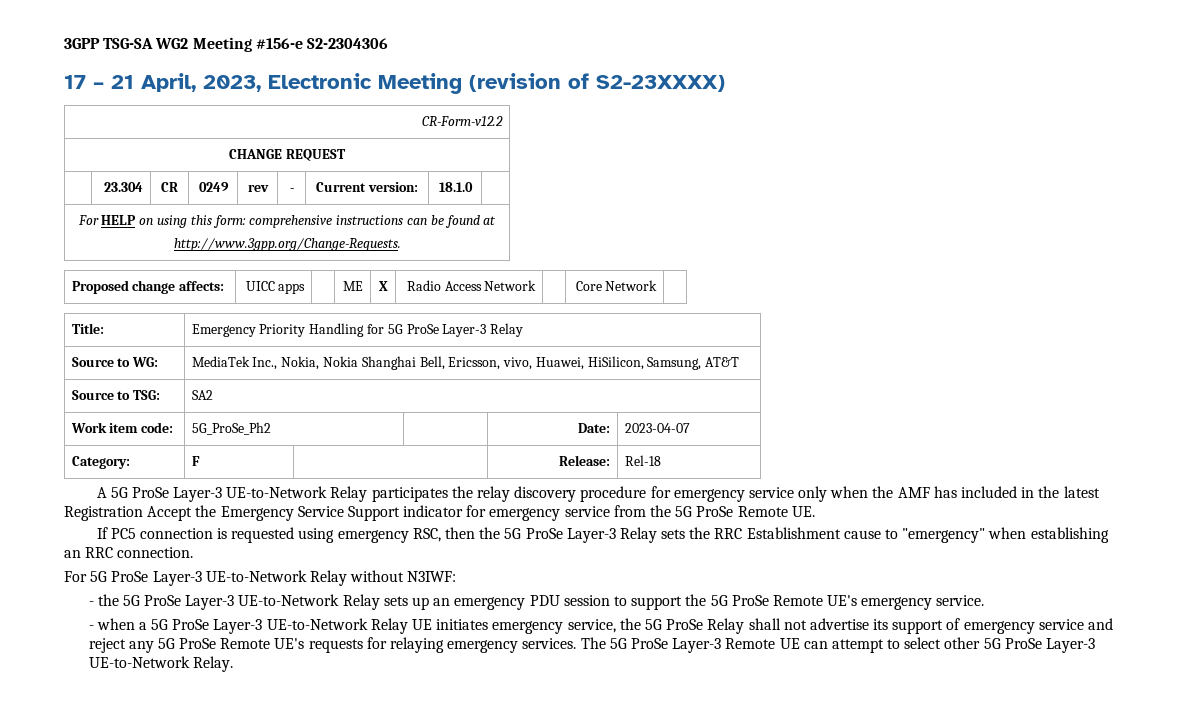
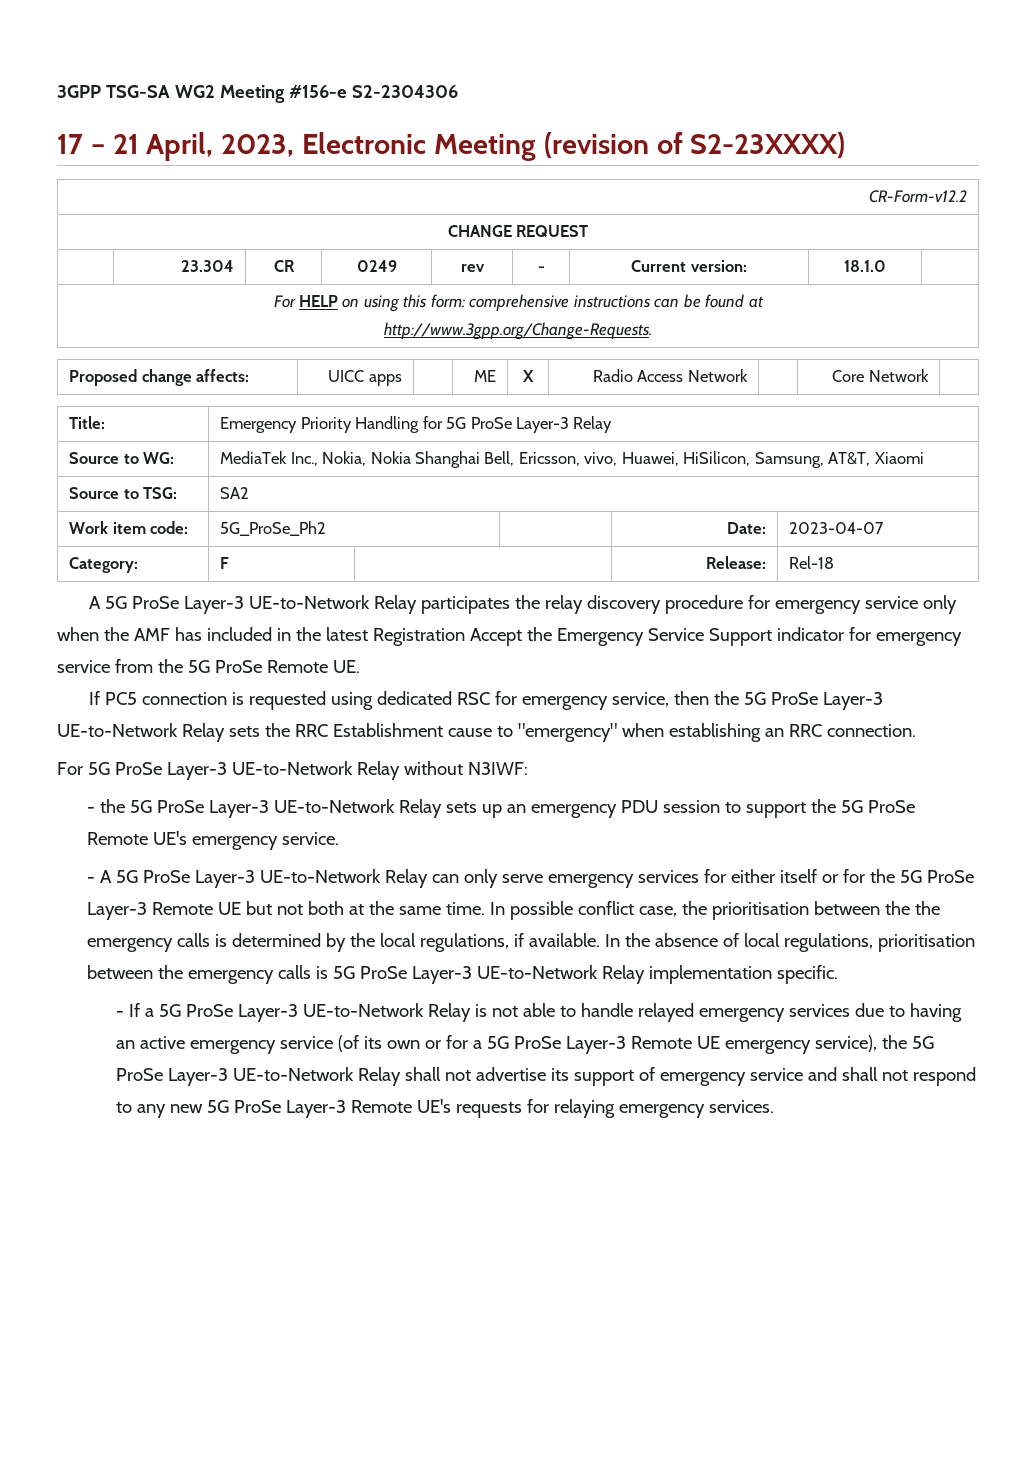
[705,357,740,367] AT&T -> [828,452,924,466] AT&T, Xiaomi
[337,528,441,543] emergency RSC, -> [377,691,670,710] dedicated RSC for emergency service,
(616, 535) none -> [57,723,178,737] UE-to-Network
[96,618,135,630] when -> [99,869,974,888] [86,901,940,920] [86,933,975,952] [86,965,838,984] [116,1003,141,1017] A 5G ProSe Layer-3 UE-to-Network Relay can only serve emergency services for either itself or for the 5G ProSe Layer-3 Remote UE but not both at the same time. In possible conflict case, the prioritisation between the the emergency calls is determined by the local regulations, if available. In the absence of local regulations, prioritisation between the emergency calls is 5G ProSe Layer-3 UE-to-Network Relay implementation specific. // - If
[412,618,704,634] UE initiates emergency service, the 5G ProSe -> [475,1003,963,1022] [116,1035,935,1054] [116,1067,355,1086] is not able to handle relayed emergency services due to having an active emergency service (of its own or for a 5G ProSe Layer-3 Remote UE emergency service), the 5G ProSe Layer-3 UE-to-Network
[88,638,217,653] reject any 5G ProSe -> [842,1067,977,1086] [116,1100,347,1118] shall not respond to any new 5G ProSe Layer-3
[580,637,1095,653] [88,656,233,672] The 5G ProSe Layer-3 Remote UE can attempt to select other 5G ProSe Layer-3 UE-to-Network Relay. -> (775, 1106) none

